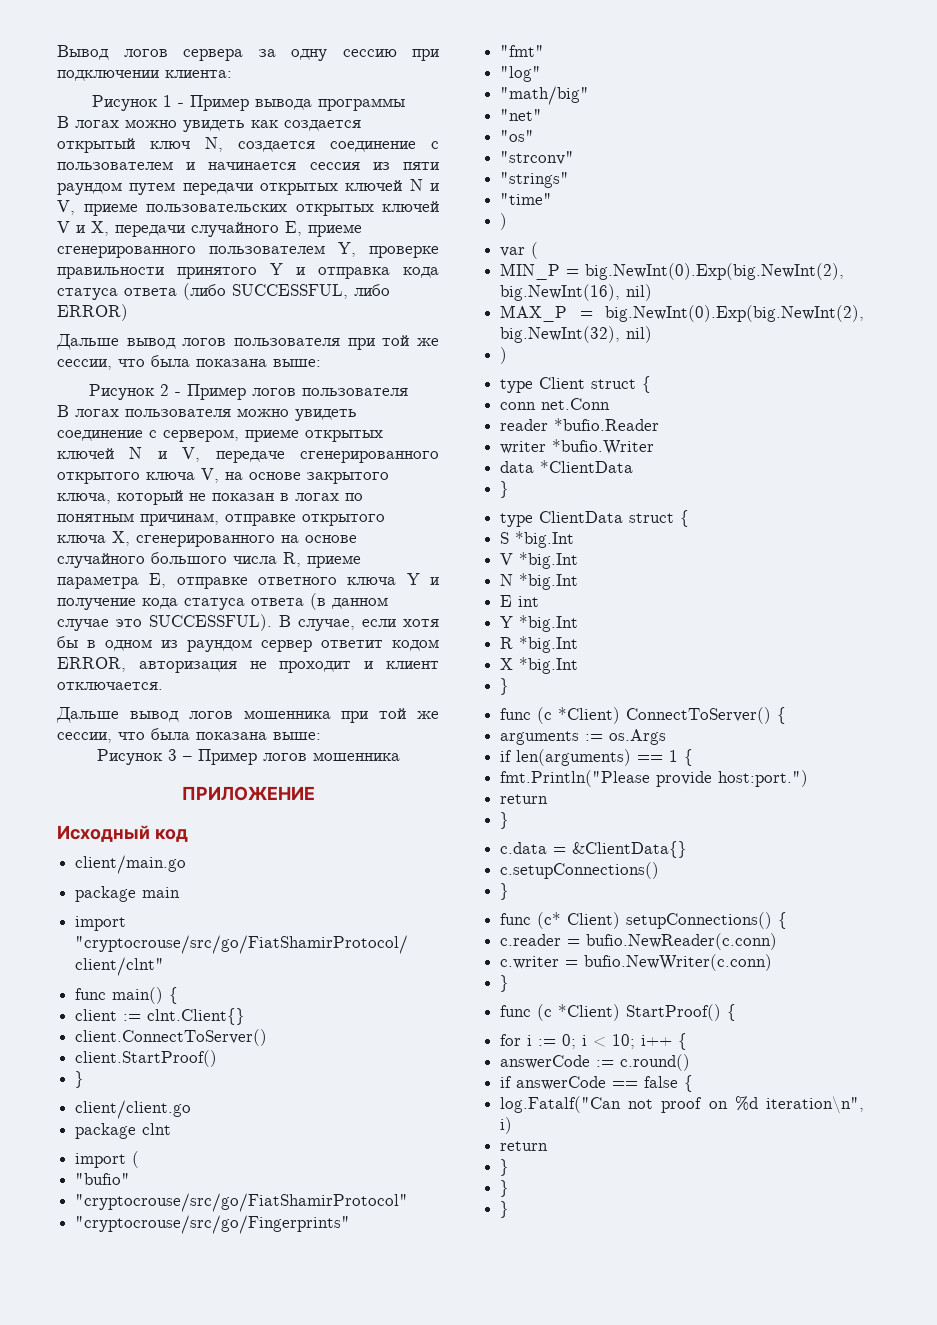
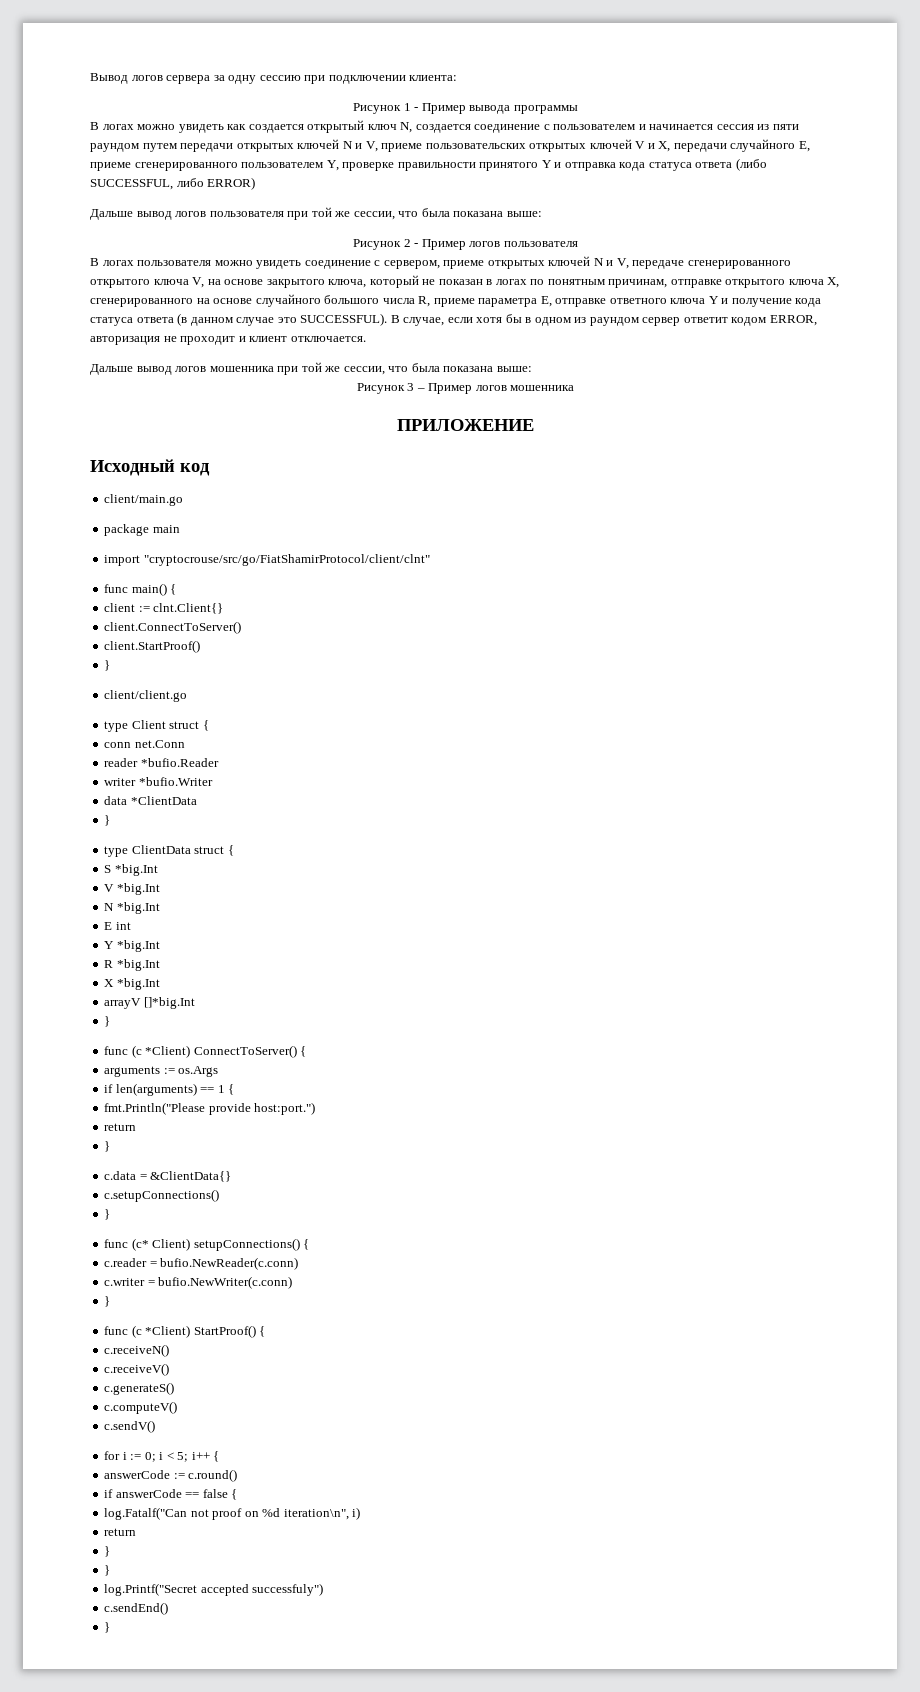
[75,1123,172,1139] [75,1151,140,1168] [75,1173,131,1185] [75,1193,409,1212] [75,1215,351,1234] [500,45,545,57] [500,66,542,82] [500,86,590,105] [500,109,543,121] [500,130,535,142] [500,151,575,165] [500,172,570,188] [500,193,553,205] [500,213,508,230] [500,242,539,259] [500,263,845,280] [500,284,653,301] [500,305,864,322] [500,326,653,343] [500,347,508,364] // package clnt // import ( // "bufio" // "cryptocrouse/src/go/FiatShamirProtocol" // "cryptocrouse/src/go/Fingerprints" // "fmt" // "log" // "math/big" // "net" // "os" // "strconv" // "strings" // "time" // ) // var ( // MIN_P = big.NewInt(0).Exp(big.NewInt(2), big.NewInt(16), nil) // MAX_P = big.NewInt(0).Exp(big.NewInt(2), big.NewInt(32), nil) // ) -> (188, 696) none
(579, 665) none -> [104,997,195,1009] // arrayV []*big.Int
(737, 1012) none -> [104,1344,170,1357] [104,1363,170,1376] [104,1382,175,1395] [104,1401,178,1414] [104,1420,156,1433] // c.receiveN() // c.receiveV() // c.generateS() // c.computeV() // c.sendV()
[612,1034,636,1049] 10; -> [177,1452,189,1462] 5;
(510, 1188) none -> [104,1583,324,1596] [104,1602,169,1615] // log.Printf("Secret accepted successfuly") // c.sendEnd()

